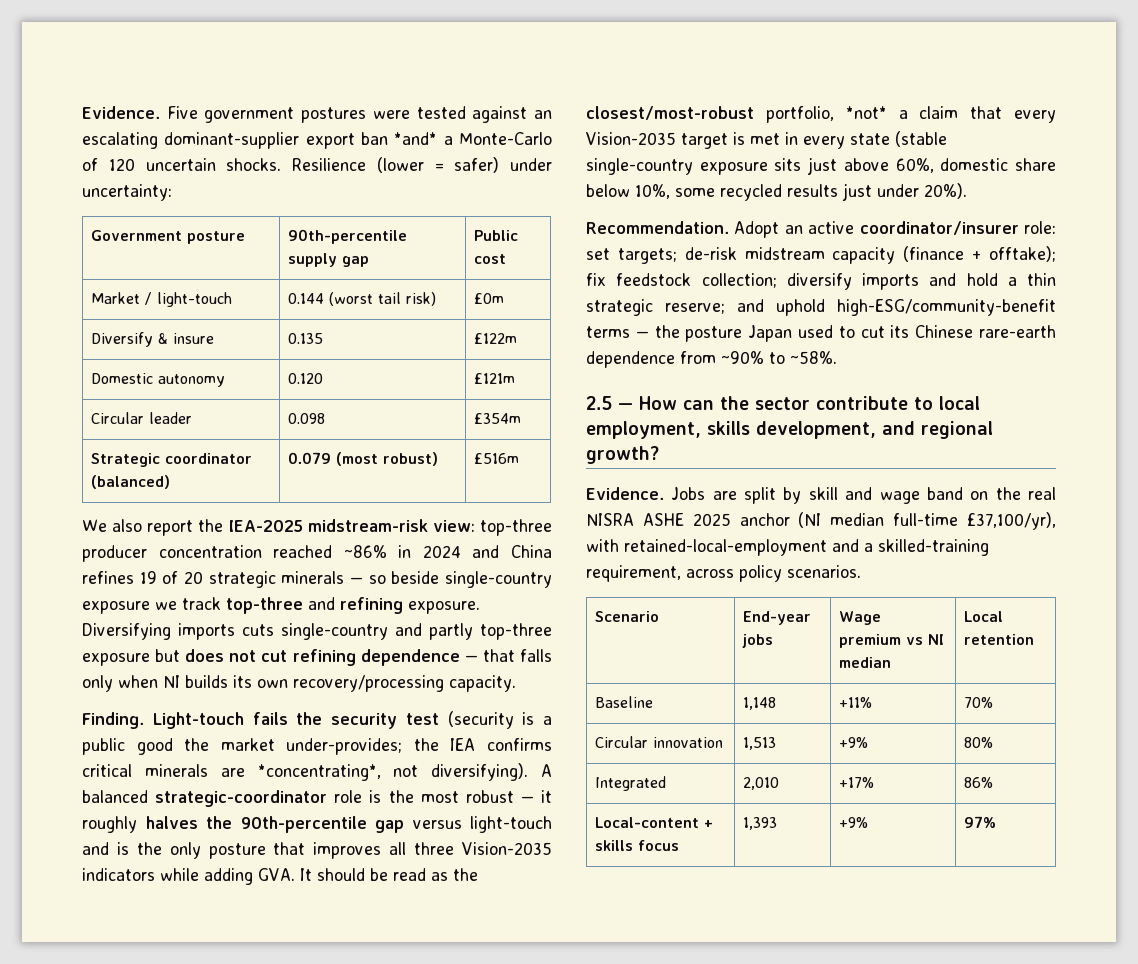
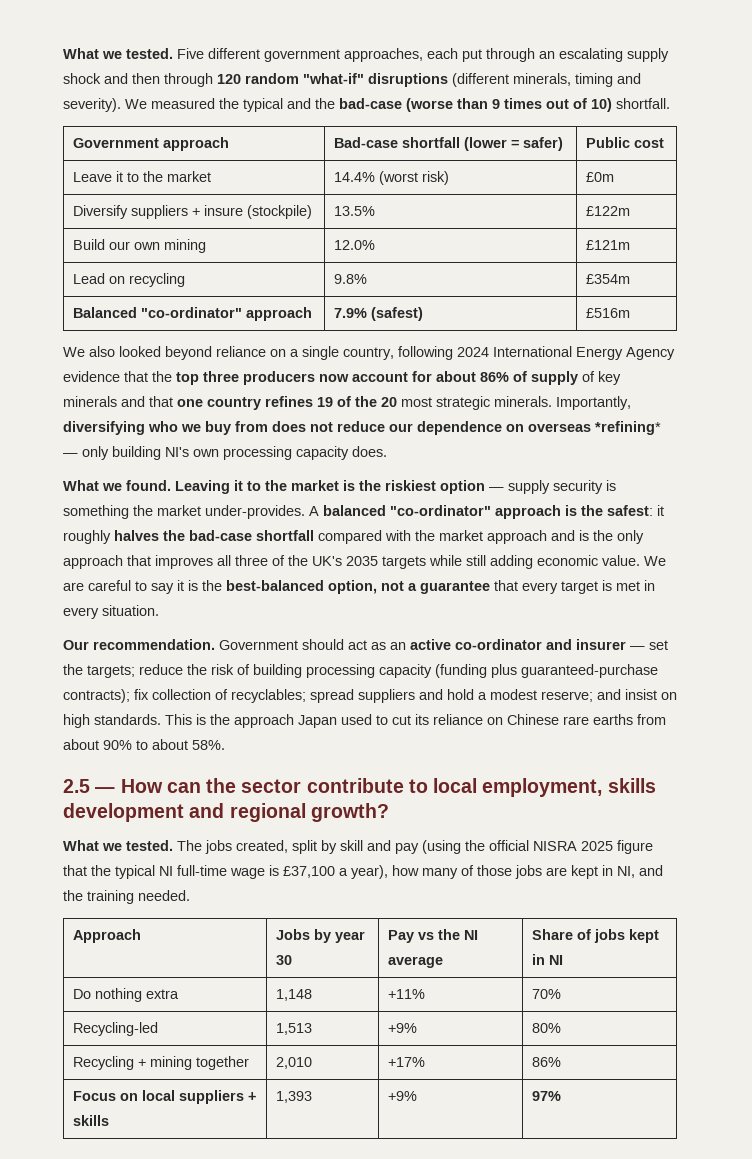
[82,106,552,123] [82,132,552,149] [82,157,552,173] [82,184,172,201] [90,230,245,244] [287,229,407,244] [287,253,369,267] [473,230,518,241] [473,254,506,264] [90,292,232,307] [287,292,401,306] Evidence. Five government postures were tested against an escalating dominant-supplier export ban *and* a Monte-Carlo of 120 uncertain shocks. Resilience (lower = safer) under uncertainty: // Government posture | 90th-percentile supply gap | Public cost // Market / light-touch | 0.144 (worst tail -> [63,48,669,62] [63,73,641,87] [63,98,670,112] [72,137,229,151] [333,137,563,151] [585,137,664,148] [72,171,211,182] [333,171,418,185] What we tested. Five different government approaches, each put through an escalating supply shock and then through 120 random "what-if" disruptions (different minerals, timing and severity). We measured the typical and the bad-case (worse than 9 times out of 10) shortfall. // Government approach | Bad-case shortfall (lower = safer) | Public cost // Leave it to the market | 14.4% (worst
[157,333,168,344] & -> [130,205,200,219] suppliers +
[287,333,323,344] | 0.135 -> [246,205,312,219] [333,206,375,216] (stockpile) | 13.5%
[90,373,225,387] [287,373,323,384] [473,373,515,384] [90,412,192,424] [287,413,325,424] [473,413,521,424] [90,453,252,467] [90,475,170,489] [287,452,438,466] [473,453,519,464] [82,519,552,536] [82,545,552,562] [82,571,553,588] [82,597,480,614] [82,623,552,640] [82,649,552,666] [82,675,516,692] [82,711,552,729] [82,738,552,755] [82,763,552,781] [82,790,552,807] [82,816,552,833] Domestic autonomy | 0.120 | £121m // Circular leader | 0.098 | £354m // Strategic coordinator (balanced) | 0.079 (most robust) | £516m // We also report the IEA-2025 midstream-risk view: top-three producer concentration reached ~86% in 2024 and China refines 19 of 20 strategic minerals — so beside single-country exposure we track top-three and refining exposure. Diversifying imports cuts single-country and partly top-three exposure but does not cut refining dependence — that falls only when NI builds its own recovery/processing capacity. // Finding. Light-touch fails the security test (security is a public good the market under-provides; the IEA confirms critical minerals are *concentrating*, not diversifying). A balanced strategic-coordinator role is the most robust — it roughly halves the 90th-percentile gap versus light-touch -> [72,239,206,253] [333,240,375,250] [585,240,630,250] [72,273,185,287] [333,274,367,284] [585,274,630,284] [72,307,312,321] [333,307,423,321] [585,308,630,318] [63,346,675,360] [63,371,621,385] [63,396,631,410] [63,421,661,435] [63,446,387,460] [63,480,616,494] [63,505,664,519] [63,530,547,544] Build our own mining | 12.0% | £121m // Lead on recycling | 9.8% | £354m // Balanced "co-ordinator" approach | 7.9% (safest) | £516m // We also looked beyond reliance on a single country, following 2024 International Energy Agency evidence that the top three producers now account for about 86% of supply of key minerals and that one country refines 19 of the 20 most strategic minerals. Importantly, diversifying who we buy from does not reduce our dependence on overseas *refining* — only building NI's own processing capacity does. // What we found. Leaving it to the market is the riskiest option — supply security is something the market under-provides. A balanced "co-ordinator" approach is the safest: it roughly halves the bad-case shortfall compared with the market approach
[208,843,266,859] posture -> [63,555,123,569] approach
[462,842,552,855] [82,868,478,885] [586,106,959,123] Vision-2035 indicators while adding GVA. It should be read as the closest/most-robust portfolio, *not* a claim -> [272,555,666,569] [63,580,490,594] of the UK's 2035 targets while still adding economic value. We are careful to say it is the best-balanced option, not a guarantee
[586,132,676,145] Vision-2035 -> (558, 588) none
[850,131,947,147] [586,157,1056,175] [586,183,967,201] [586,221,1056,238] [586,246,1056,264] [586,273,1056,290] [586,299,1056,316] [586,325,743,342] state (stable single-country exposure sits just above 60%, domestic share below 10%, some recycled results just under 20%). // Recommendation. Adopt an active coordinator/insurer role: set targets; de-risk midstream capacity (finance + offtake); fix feedstock collection; diversify imports and hold a thin strategic reserve; and uphold high-ESG/community-benefit terms — the posture -> [102,605,159,616] [63,639,668,650] [63,664,658,678] [63,689,677,703] [63,714,294,728] situation. // Our recommendation. Government should act as an active co-ordinator and insurer — set the targets; reduce the risk of building processing capacity (funding plus guaranteed-purchase contracts); fix collection of recyclables; spread suppliers and hold a modest reserve; and insist on high standards. This is the approach
[915,325,1056,338] [586,351,837,368] Chinese rare-earth dependence from ~90% to ~58%. -> [433,714,666,725] [63,739,225,750] reliance on Chinese rare earths from about 90% to about 58%.
[756,421,876,439] development, -> [63,803,184,822] development
[586,487,1056,504] [586,512,1056,530] [586,539,989,556] [586,565,861,582] [594,611,659,622] [742,611,811,625] [741,634,773,648] [838,611,881,625] [838,634,944,648] [838,657,891,668] [963,611,1003,622] [963,634,1034,645] [594,696,653,708] Evidence. Jobs are split by skill and wage band on the real NISRA ASHE 2025 anchor (NI median full-time £37,100/yr), with retained-local-employment and a skilled-training requirement, across policy scenarios. // Scenario | End-year jobs | Wage premium vs NI median | Local retention // Baseline -> [63,840,653,854] [63,865,663,879] [63,890,190,904] [72,929,141,943] [275,929,365,943] [275,955,292,965] [387,929,478,943] [387,956,443,968] [531,929,659,943] [531,954,563,965] [72,988,179,1002] What we tested. The jobs created, split by skill and pay (using the official NISRA 2025 figure that the typical NI full-time wage is £37,100 a year), how many of those jobs are kept in NI, and the training needed. // Approach | Jobs by year 30 | Pay vs the NI average | Share of jobs kept in NI // Do nothing extra
[594,736,723,748] Circular innovation -> [72,1022,158,1036] Recycling-led
[594,776,666,791] Integrated -> [72,1056,249,1070] Recycling + mining together
[594,817,699,828] Local-content -> [72,1090,244,1104] Focus on local suppliers
[637,840,679,851] focus -> (109, 1120) none

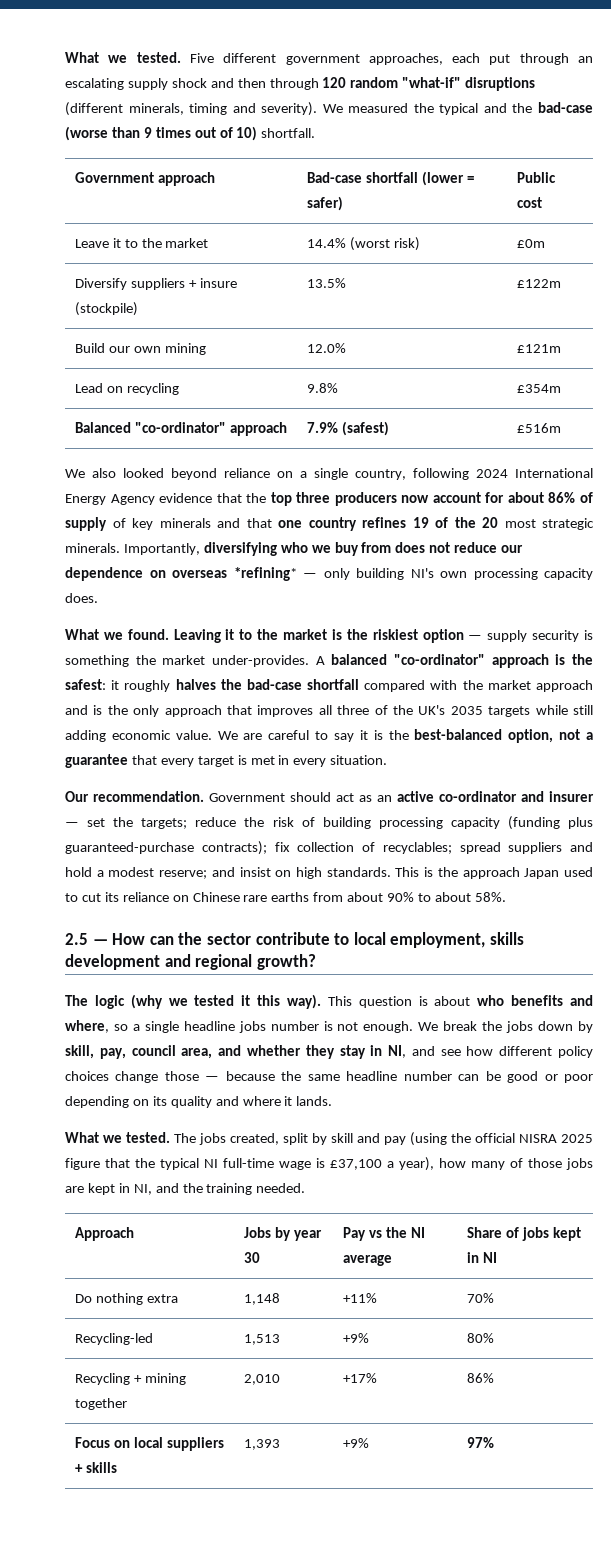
(389, 812) none -> [65,994,593,1009] [65,1020,593,1033] [65,1045,593,1059] [65,1071,593,1083] [65,1096,333,1108] // The logic (why we tested it this way). This question is about who benefits and where, so a single headline jobs number is not enough. We break the jobs down by skill, pay, council area, and whether they stay in NI, and see how different policy choices change those — because the same headline number can be good or poor depending on its quality and where it lands.

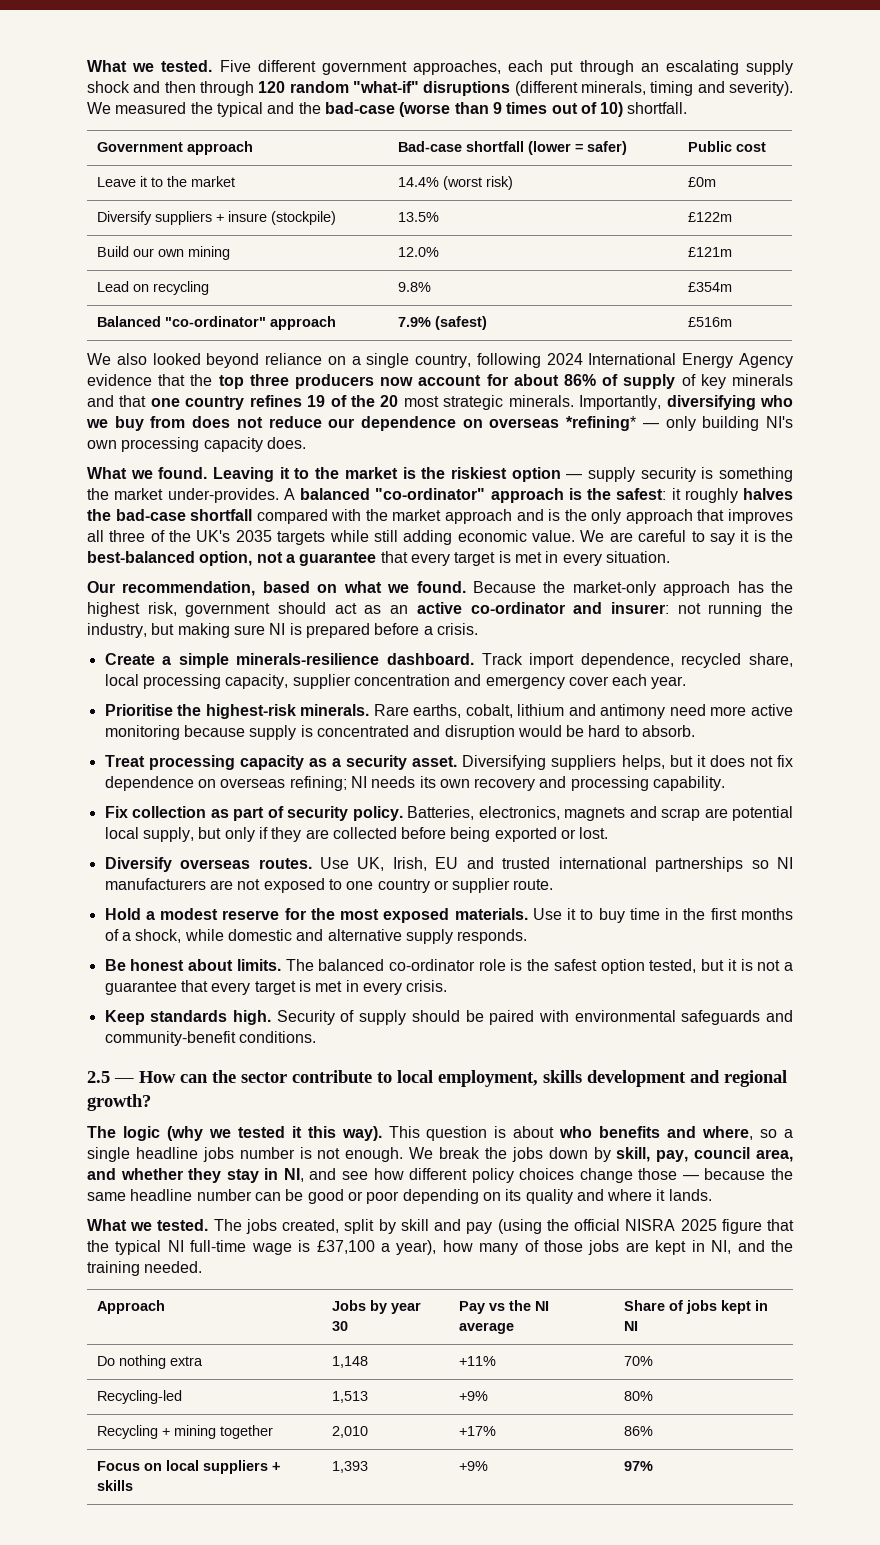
[93,791,285,802] recommendation. Government -> [122,581,794,596] [87,602,271,617] recommendation, based on what we found. Because the market-only approach has the highest risk, government
[549,791,594,802] [65,816,593,830] [65,841,593,855] [65,867,594,879] [65,892,506,902] insurer — set the targets; reduce the risk of building processing capacity (funding plus guaranteed-purchase contracts); fix collection of recyclables; spread suppliers and hold a modest reserve; and insist on high standards. This is the approach Japan used to cut its reliance on Chinese rare earths from about 90% to about 58%. -> [610,602,794,617] [87,623,478,638] [104,653,794,668] [104,674,687,689] [104,704,793,719] [104,725,696,740] [104,755,794,770] [104,776,726,791] [104,806,793,821] [104,827,609,842] [104,857,793,872] [104,878,554,893] [104,908,793,923] [104,929,528,944] [104,959,794,974] [104,980,448,995] [104,1010,793,1025] [104,1031,316,1046] insurer: not running the industry, but making sure NI is prepared before a crisis. // Create a simple minerals-resilience dashboard. Track import dependence, recycled share, local processing capacity, supplier concentration and emergency cover each year. // Prioritise the highest-risk minerals. Rare earths, cobalt, lithium and antimony need more active monitoring because supply is concentrated and disruption would be hard to absorb. // Treat processing capacity as a security asset. Diversifying suppliers helps, but it does not fix dependence on overseas refining; NI needs its own recovery and processing capability. // Fix collection as part of security policy. Batteries, electronics, magnets and scrap are potential local supply, but only if they are collected before being exported or lost. // Diversify overseas routes. Use UK, Irish, EU and trusted international partnerships so NI manufacturers are not exposed to one country or supplier route. // Hold a modest reserve for the most exposed materials. Use it to buy time in the first months of a shock, while domestic and alternative supply responds. // Be honest about limits. The balanced co-ordinator role is the safest option tested, but it is not a guarantee that every target is met in every crisis. // Keep standards high. Security of supply should be paired with environmental safeguards and community-benefit conditions.

